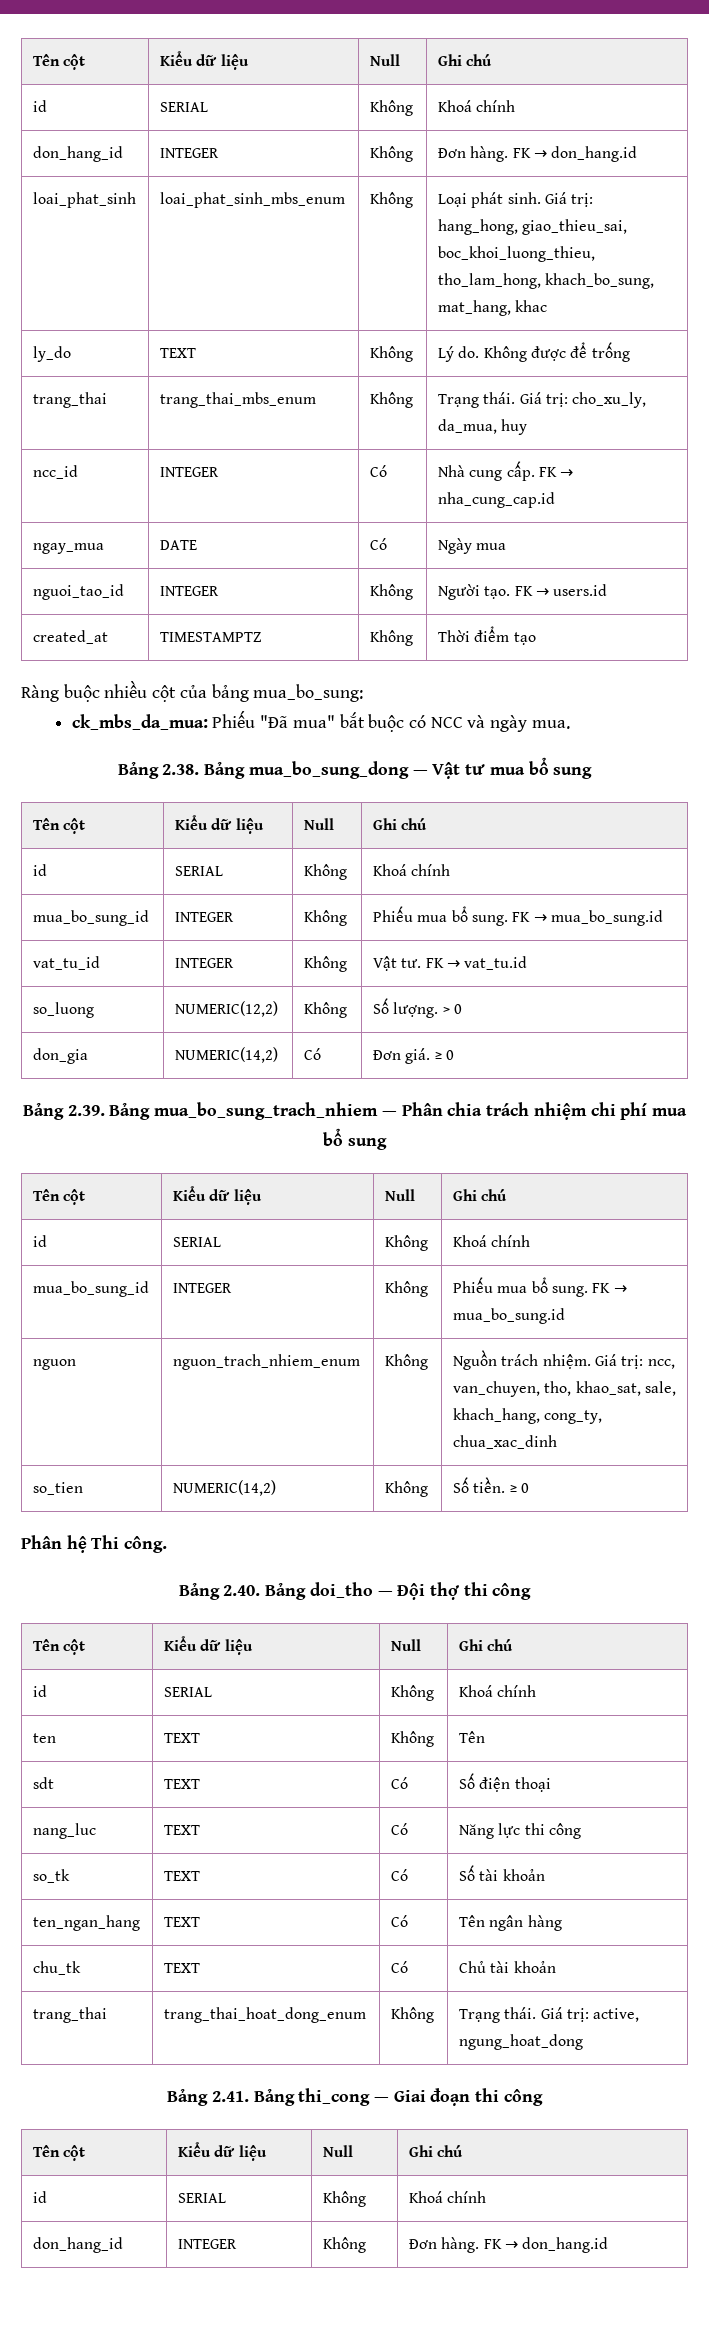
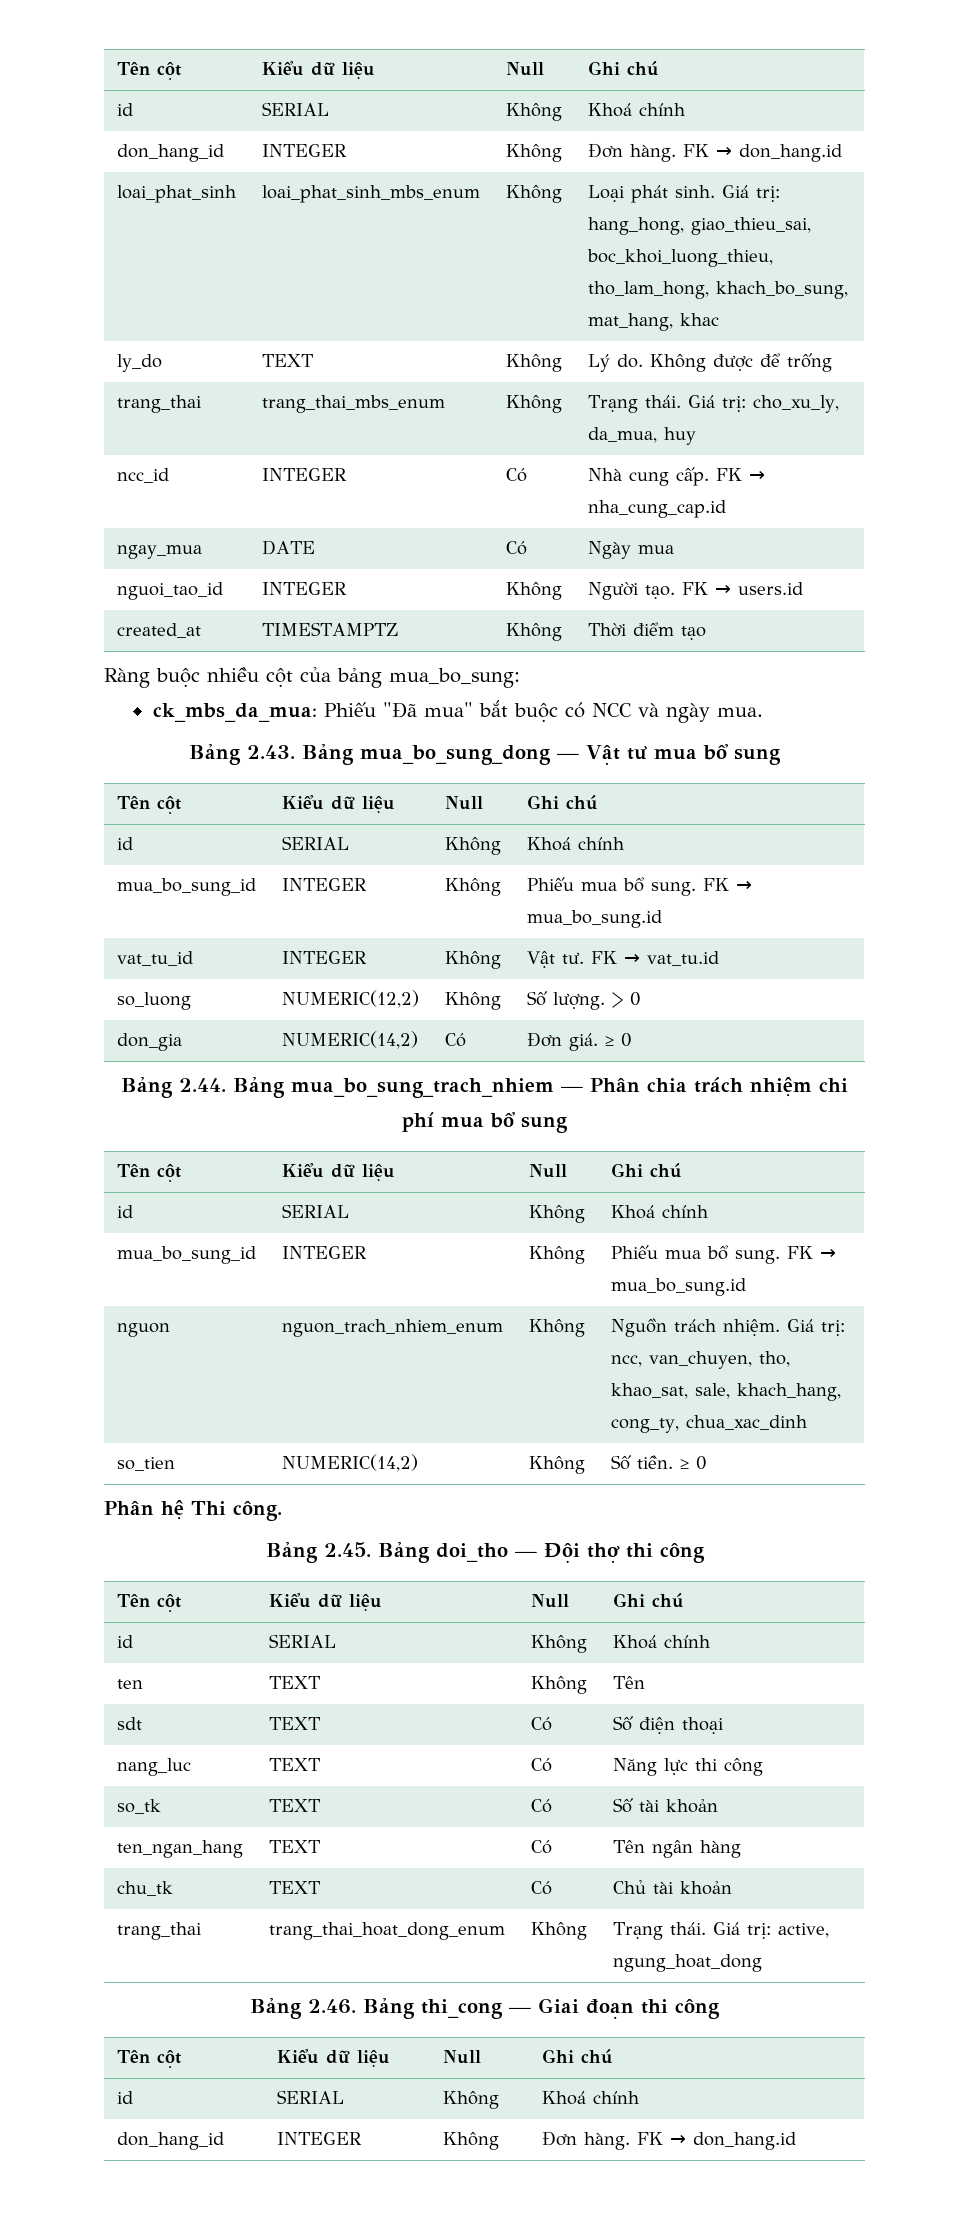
[162,764,200,775] 2.38. -> [247,745,295,759] 2.43.
[67,1105,105,1116] 2.39. -> [179,1078,226,1092] 2.44.
[223,1585,261,1596] 2.40. -> [323,1542,371,1557] 2.45.
[211,2091,249,2102] 2.41. -> [308,1999,356,2014] 2.46.

